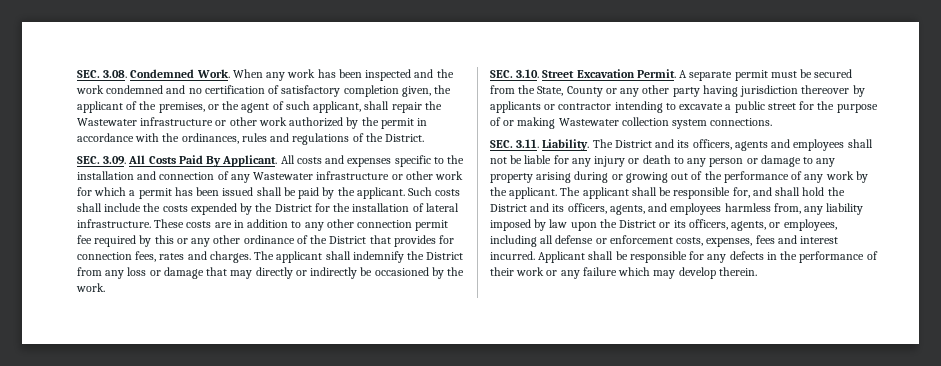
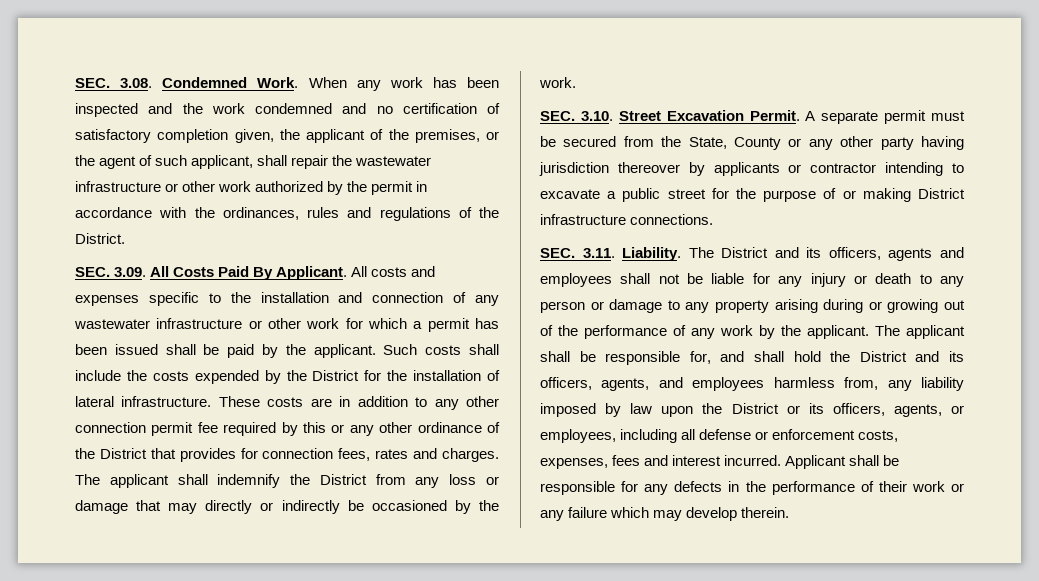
[77,118,137,126] Wastewater -> [355,156,432,166] wastewater
[253,172,314,180] Wastewater -> [74,319,150,329] wastewater
[558,117,708,129] Wastewater collection system -> [918,188,965,199] [540,214,626,225] District infrastructure

